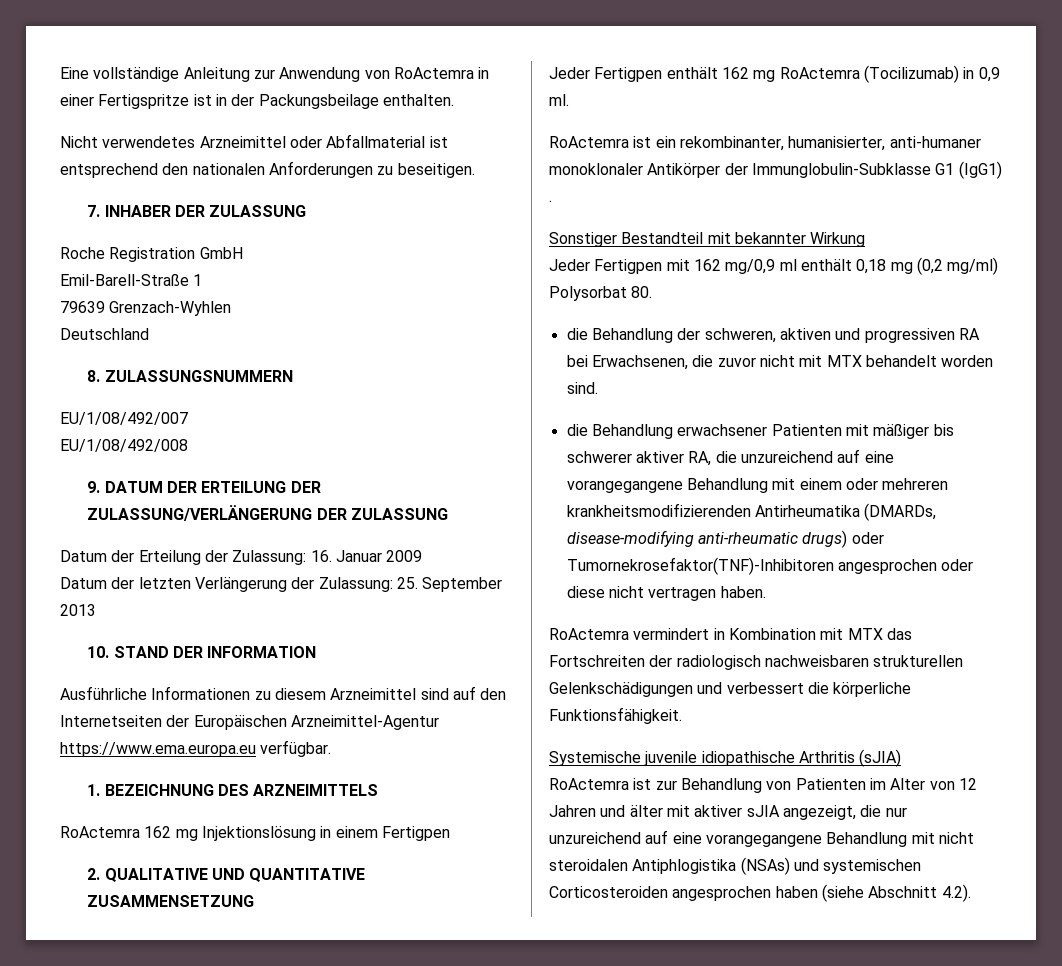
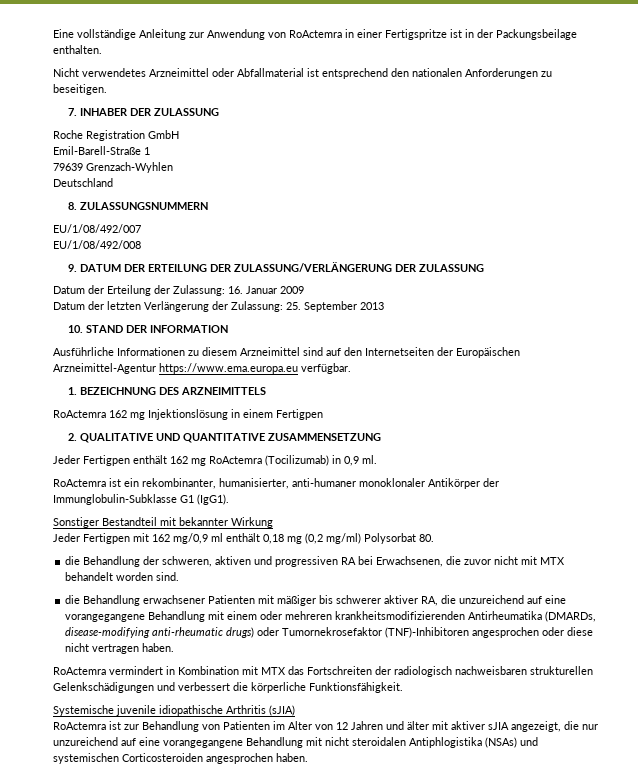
[958,161,1002,179] [549,200,552,202] (IgG1) . -> [197,494,229,505] (IgG1).
[566,557,834,575] Tumornekrosefaktor(TNF)-Inhibitoren -> [282,627,470,638] Tumornekrosefaktor (TNF)-Inhibitoren
[775,884,971,902] haben (siehe Abschnitt 4.2). -> [276,753,308,762] haben.

